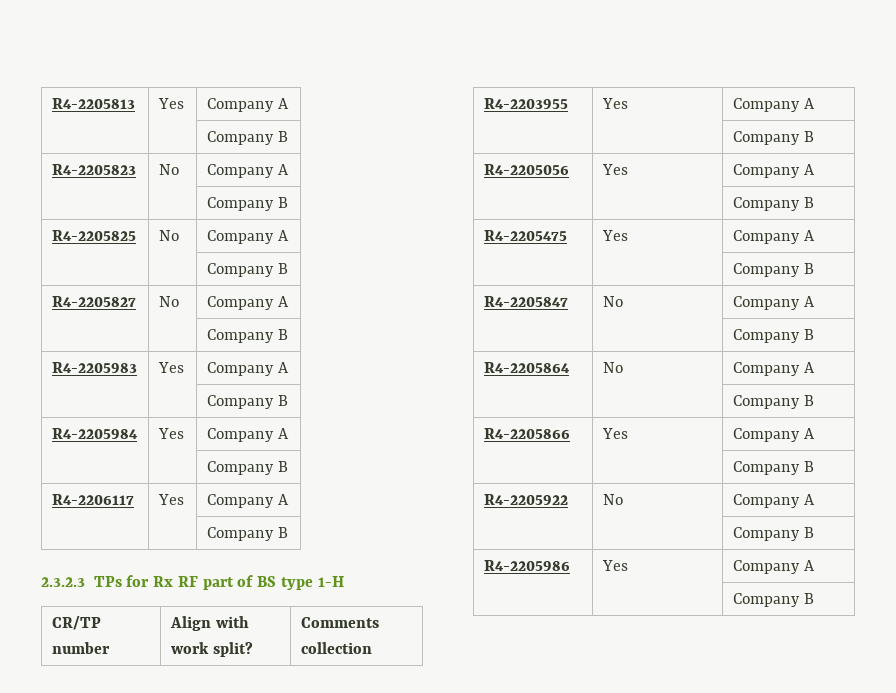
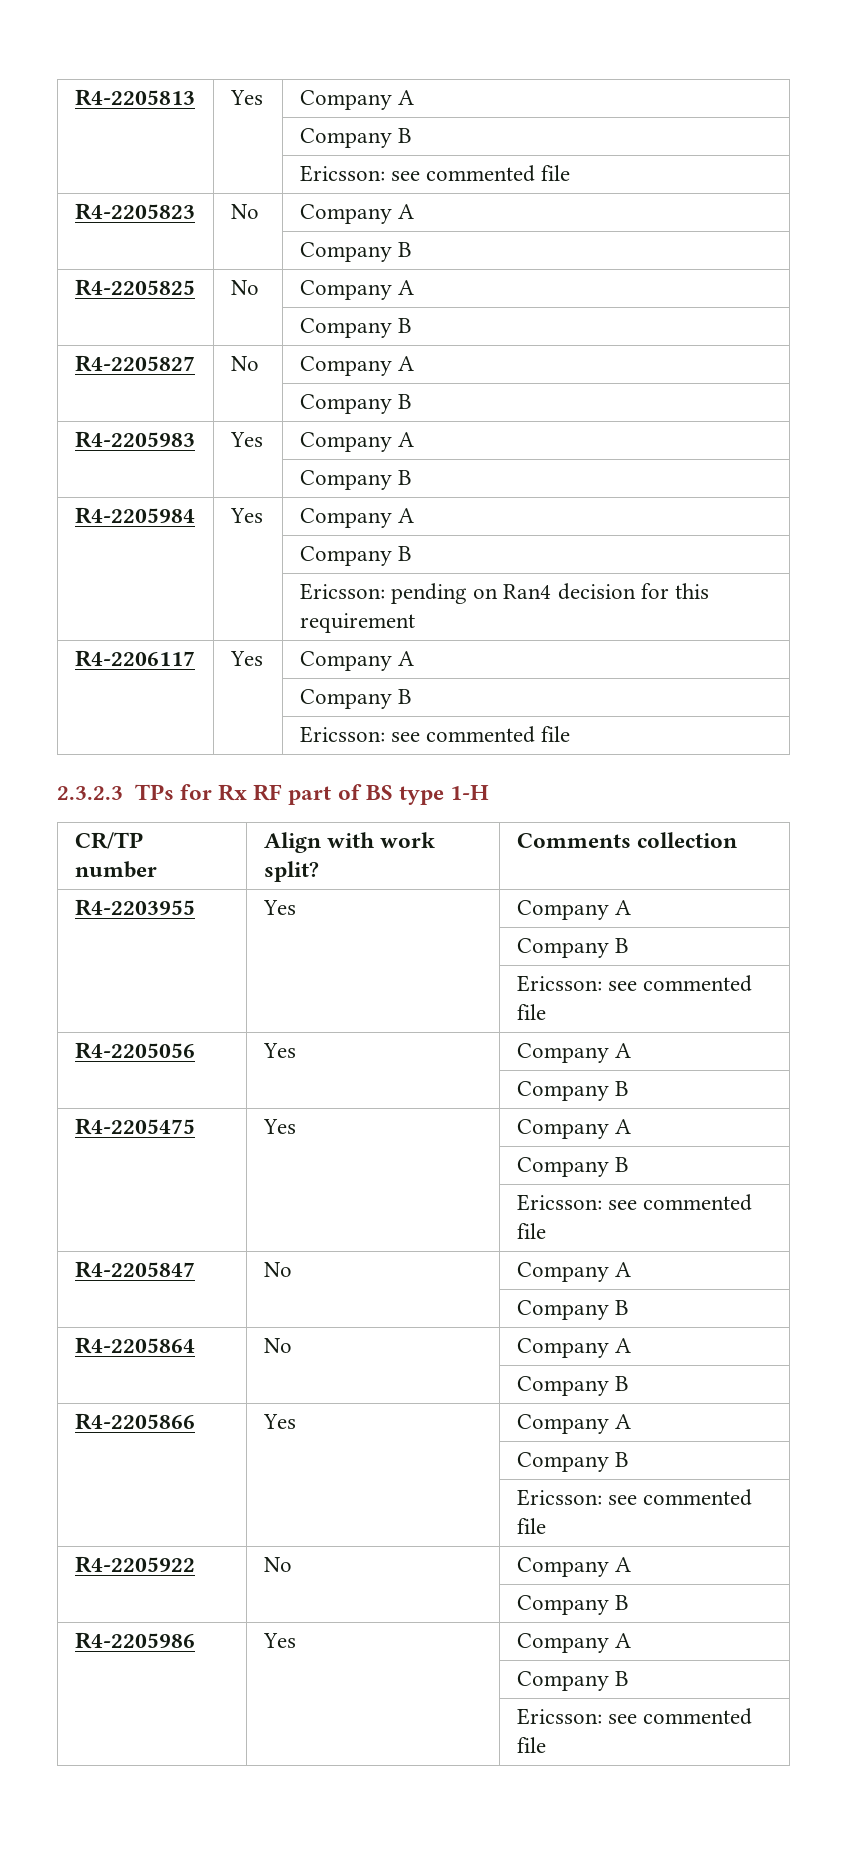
(288, 136) none -> [299,165,571,182] // | | Ericsson: see commented file
(288, 466) none -> [299,583,710,604] [299,613,415,633] // | | Ericsson: pending on Ran4 decision for this requirement
(288, 532) none -> [299,726,571,743] // | | Ericsson: see commented file
(814, 136) none -> [516,975,753,992] [516,1004,546,1020] // | | Ericsson: see commented file
(814, 268) none -> [516,1194,753,1211] [516,1223,546,1239] // | | Ericsson: see commented file
(814, 466) none -> [516,1489,753,1506] [516,1518,546,1534] // | | Ericsson: see commented file
(814, 598) none -> [516,1708,753,1725] [516,1737,546,1753] // | | Ericsson: see commented file

